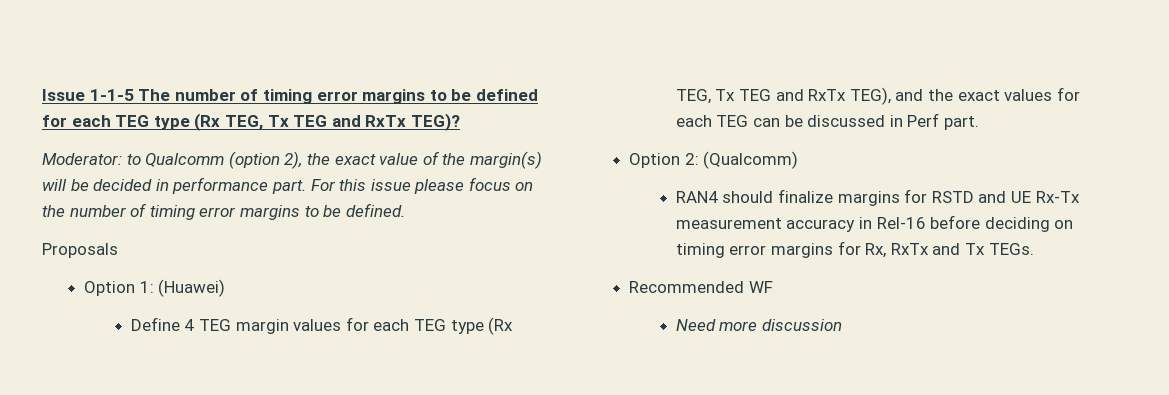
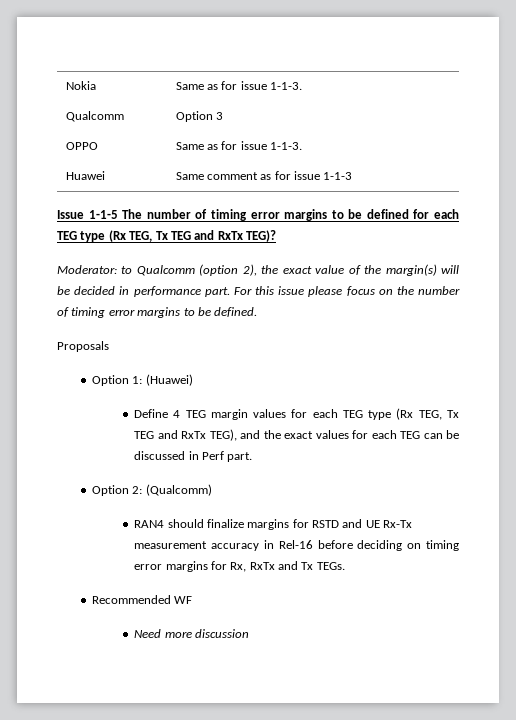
(42, 95) none -> [65,81,96,90] [175,81,303,90] [65,111,124,122] [175,111,223,122] [65,142,98,150] [175,141,303,150] [65,171,105,180] [175,171,353,180] Nokia | Same as for issue 1-1-3. // Qualcomm | Option 3 // OPPO | Same as for issue 1-1-3. // Huawei | Same comment as for issue 1-1-3 //

